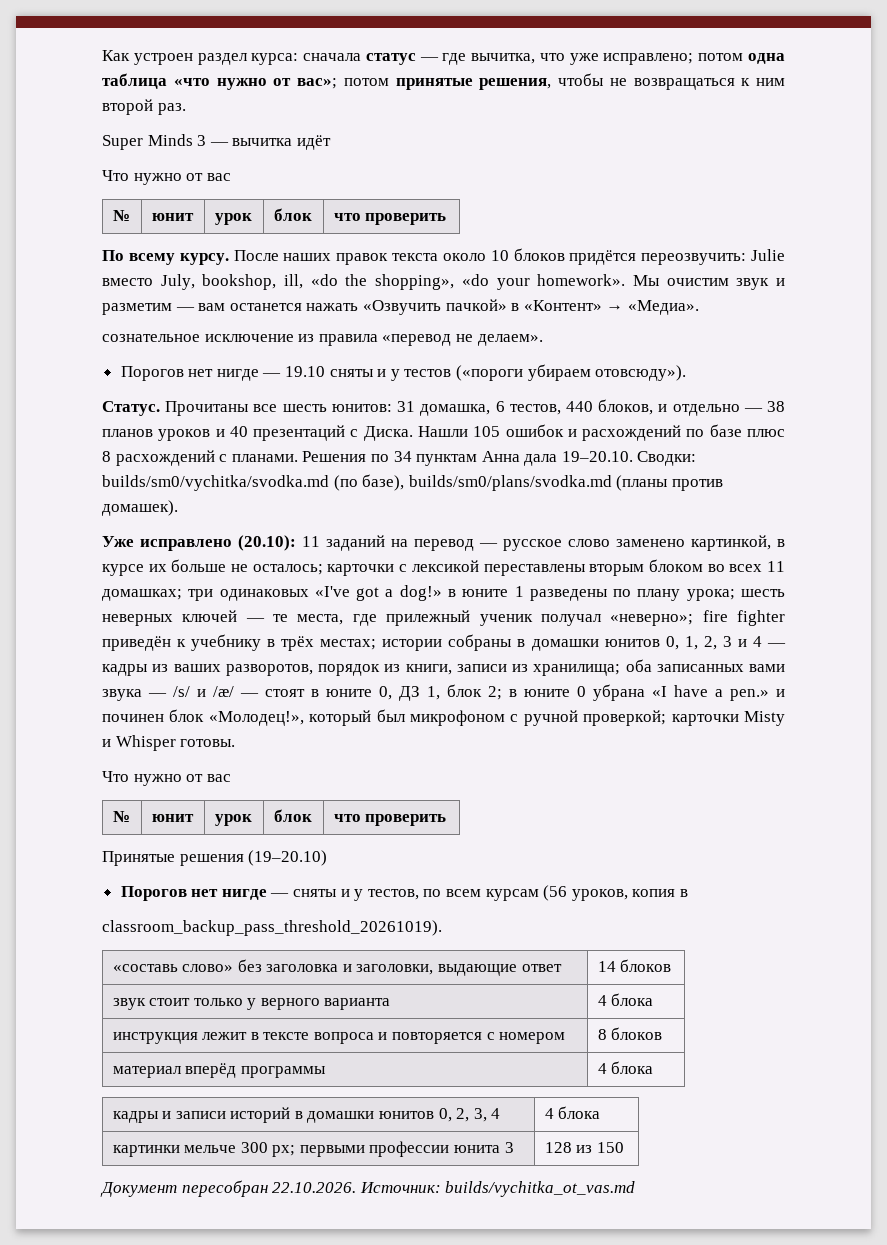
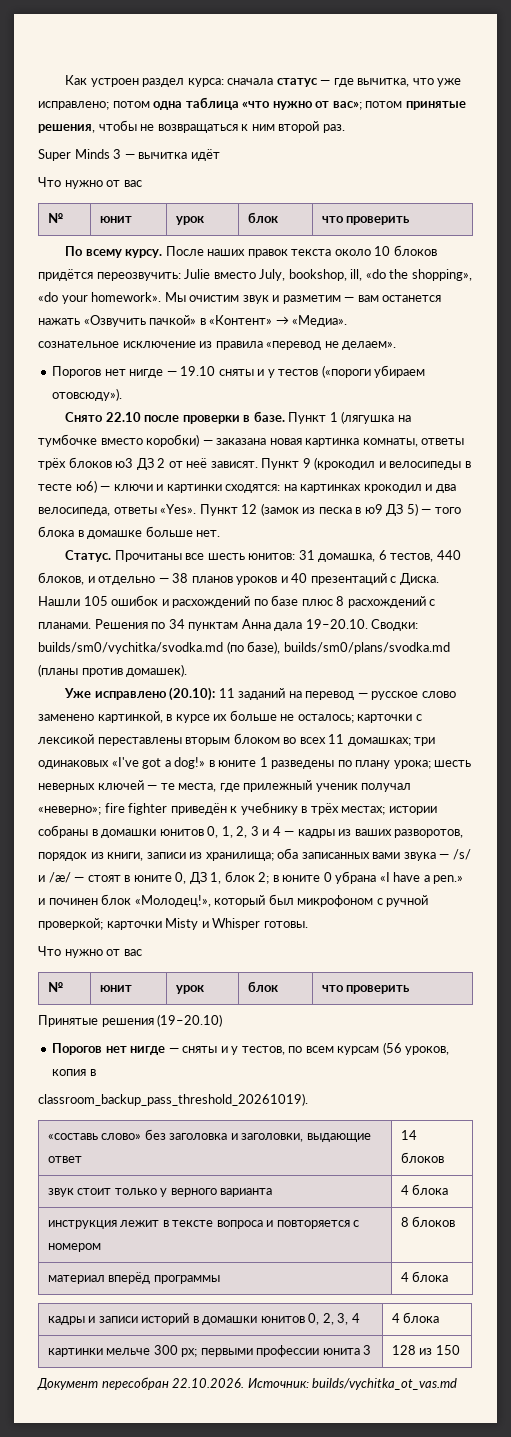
(687, 373) none -> [65,411,411,424] [38,434,465,447] [38,457,471,470] [38,480,456,493] [38,503,461,516] [38,526,221,539] // Снято 22.10 после проверки в базе. Пункт 1 (лягушка на тумбочке вместо коробки) — заказана новая картинка комнаты, ответы трёх блоков ю3 ДЗ 2 от неё зависят. Пункт 9 (крокодил и велосипеды в тесте ю6) — ключи и картинки сходятся: на картинках крокодил и два велосипеда, ответы «Yes». Пункт 12 (замок из песка в ю9 ДЗ 5) — того блока в домашке больше нет.

